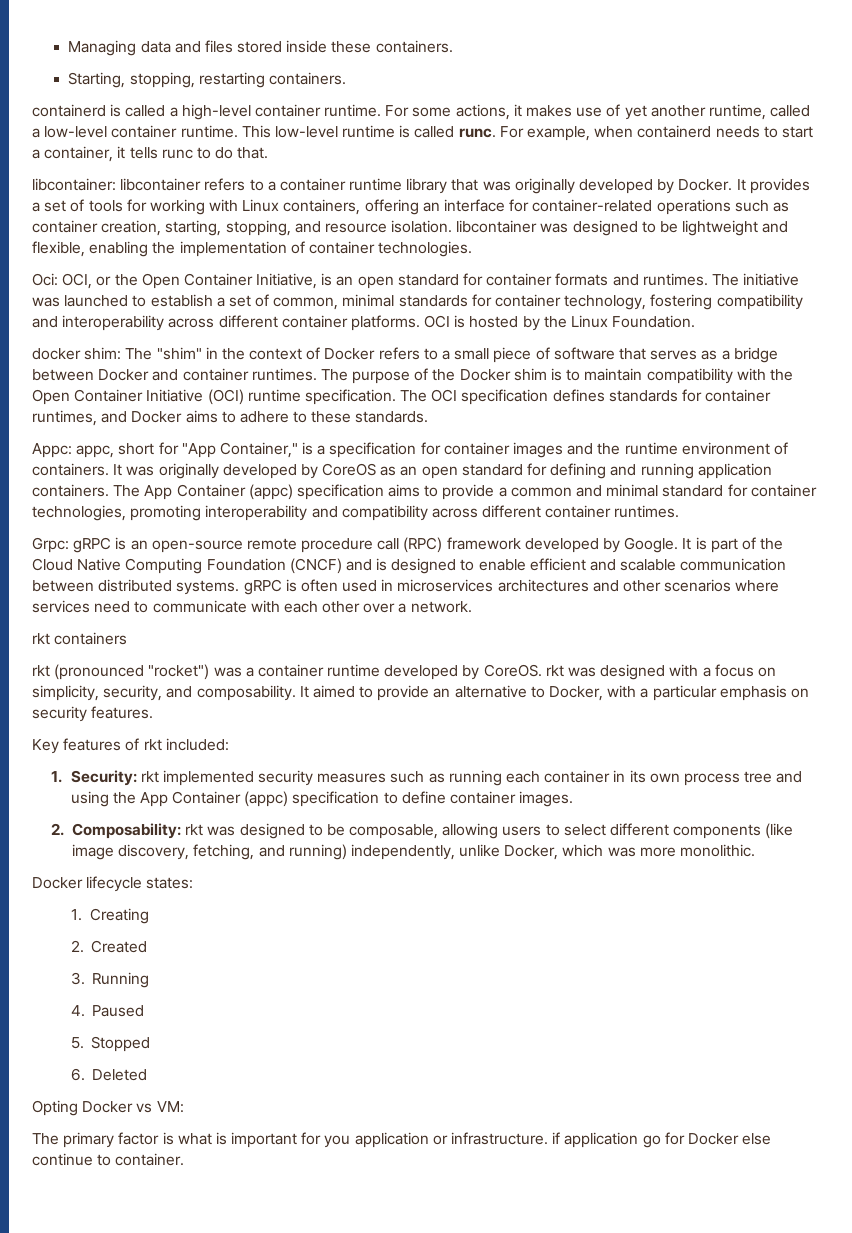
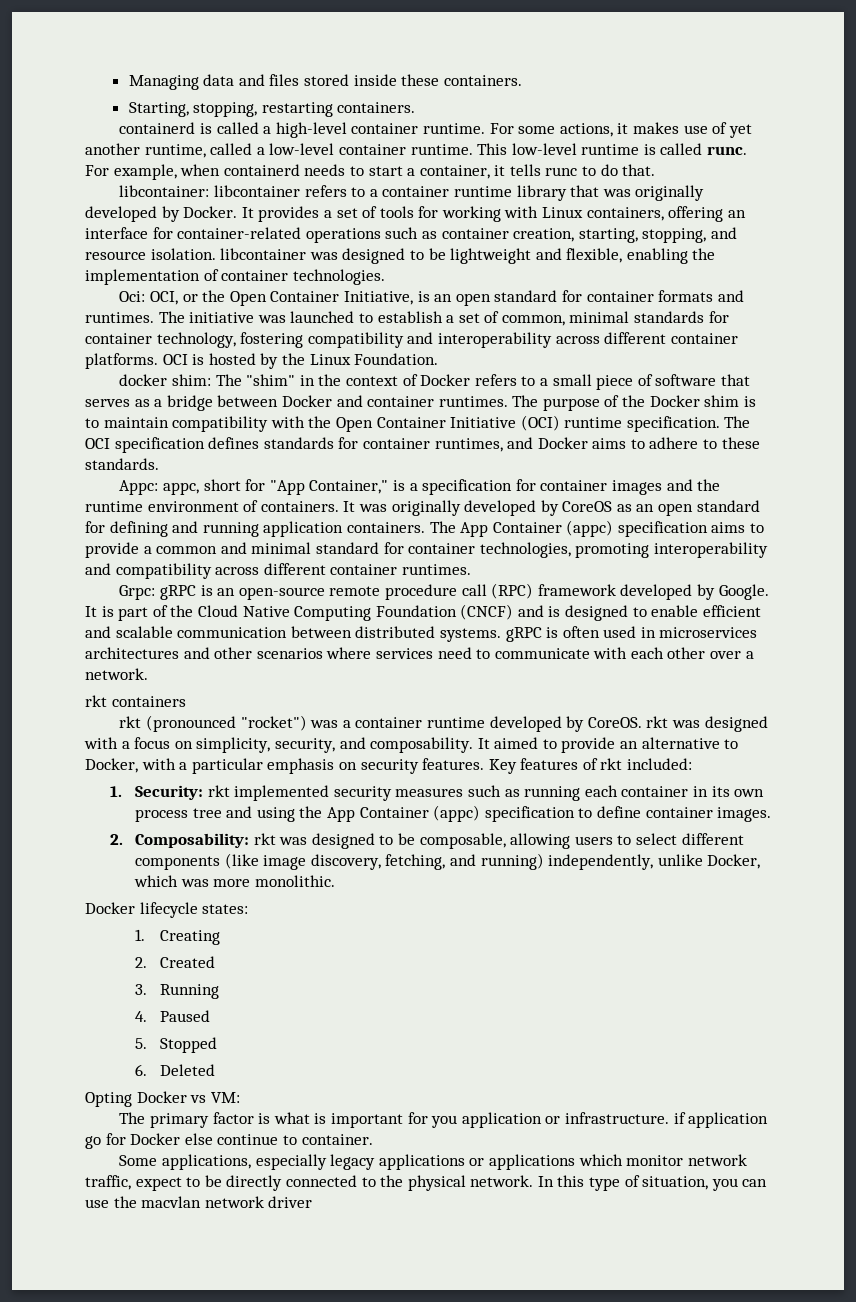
(154, 712) // -> (485, 764) none
(185, 1159) none -> [119,1154,747,1170] [85,1175,768,1191] [85,1196,313,1208] // Some applications, especially legacy applications or applications which monitor network traffic, expect to be directly connected to the physical network. In this type of situation, you can use the macvlan network driver

